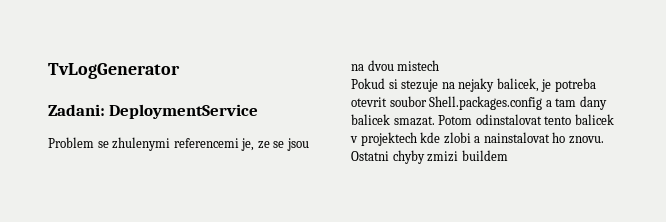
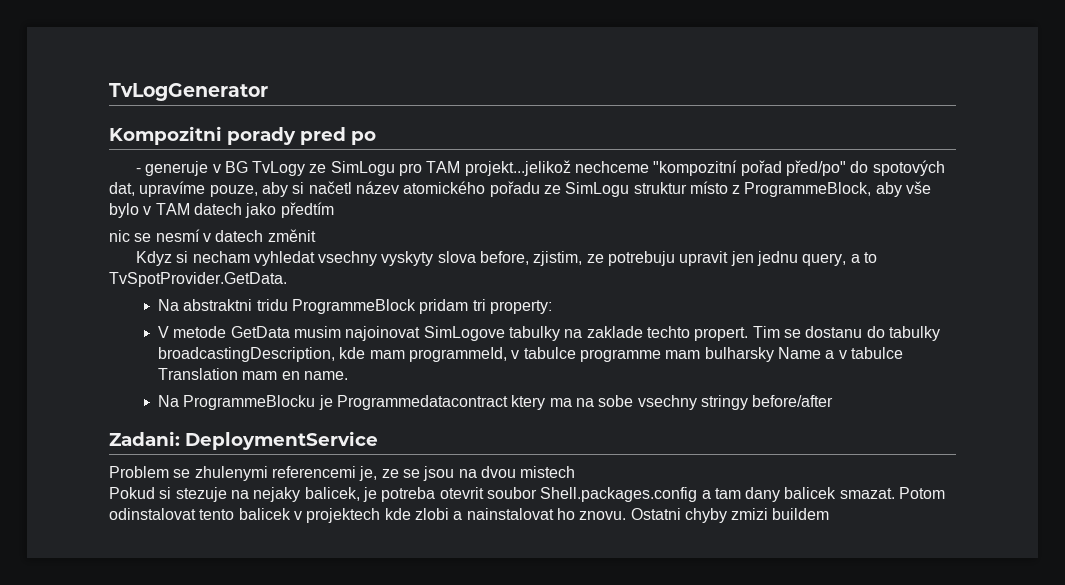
(180, 71) none -> [109,126,376,145] [135,160,945,176] [109,181,932,197] [109,202,334,218] [109,229,316,242] [135,251,877,266] [109,272,287,287] [158,299,553,314] [158,326,940,341] [158,347,903,362] [158,368,349,380] [158,395,834,410] // Kompozitni porady pred po // - generuje v BG TvLogy ze SimLogu pro TAM projekt...jelikož nechceme "kompozitní pořad před/po" do spotových dat, upravíme pouze, aby si načetl název atomického pořadu ze SimLogu struktur místo z ProgrammeBlock, aby vše bylo v TAM datech jako předtím // nic se nesmí v datech změnit // Kdyz si necham vyhledat vsechny vyskyty slova before, zjistim, ze potrebuju upravit jen jednu query, a to TvSpotProvider.GetData. // Na abstraktni tridu ProgrammeBlock pridam tri property: // V metode GetData musim najoinovat SimLogove tabulky na zaklade techto propert. Tim se dostanu do tabulky broadcastingDescription, kde mam programmeId, v tabulce programme mam bulharsky Name a v tabulce Translation mam en name. // Na ProgrammeBlocku je Programmedatacontract ktery ma na sobe vsechny stringy before/after

